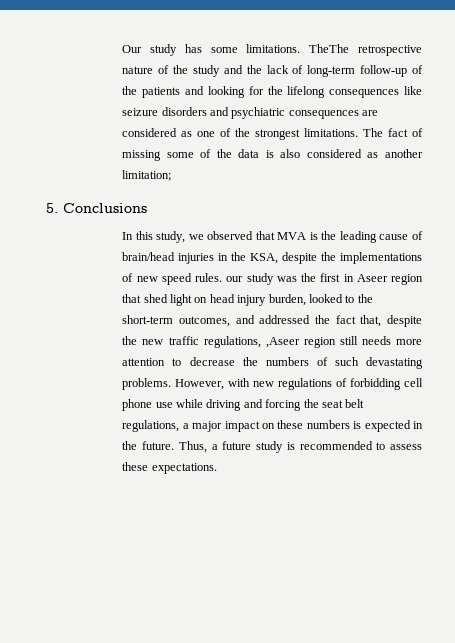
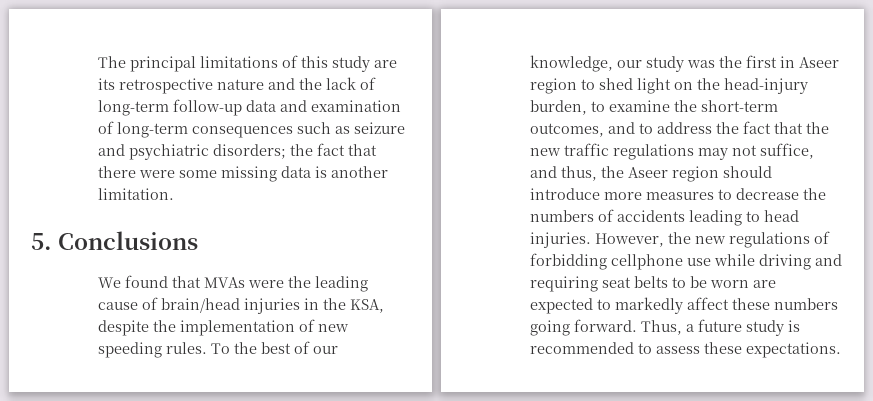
[122,44,422,56] [122,65,220,77] Our study has some limitations. TheThe retrospective nature of the study -> [97,55,397,72] [97,78,264,94] The principal limitations of this study are its retrospective nature
[411,65,423,74] [122,86,422,98] [122,107,379,119] [122,128,423,140] [122,149,423,161] [122,170,172,181] [46,203,147,213] [122,231,318,243] of the patients and looking for the lifelong consequences like seizure disorders and psychiatric consequences are considered as one of the strongest limitations. The fact of missing some of the data is also considered as another limitation; // 5. Conclusions // In this study, we observed that MVA is -> [245,100,401,112] [97,121,405,138] [97,143,377,160] [97,166,388,182] [97,188,174,200] [31,231,199,250] [97,275,284,288] data and examination of long-term consequences such as seizure and psychiatric disorders; the fact that there were some missing data is another limitation. // 5. Conclusions // We found that MVAs were
[340,252,422,264] implementations -> [179,320,295,336] implementation
[161,273,223,285] speed rules. -> [97,341,338,358] [529,55,613,72] speeding rules. To the best of our knowledge,
[122,294,142,303] that -> [580,79,595,90] to
[209,294,373,306] [122,315,422,327] [122,336,423,348] [122,358,166,366] head injury burden, looked to the short-term outcomes, and addressed the fact that, despite the new traffic regulations, ,Aseer region still needs more attention -> [696,78,808,94] [529,100,778,115] [529,121,829,137] [529,143,814,160] [529,166,772,182] [529,188,714,200] the head-injury burden, to examine the short-term outcomes, and to address the fact that the new traffic regulations may not suffice, and thus, the Aseer region should introduce more measures
[334,357,424,369] [122,378,251,390] such devastating problems. However, with -> [616,210,799,226] [529,232,691,248] accidents leading to head injuries. However, the
[404,378,423,387] [122,399,153,411] cell phone -> [610,254,683,270] cellphone
[265,399,365,411] [122,420,423,432] [122,441,175,450] forcing the seat belt regulations, a major impact on these numbers is expected in the future. -> [529,276,776,292] [529,297,838,314] [529,319,637,336] requiring seat belts to be worn are expected to markedly affect these numbers going forward.

